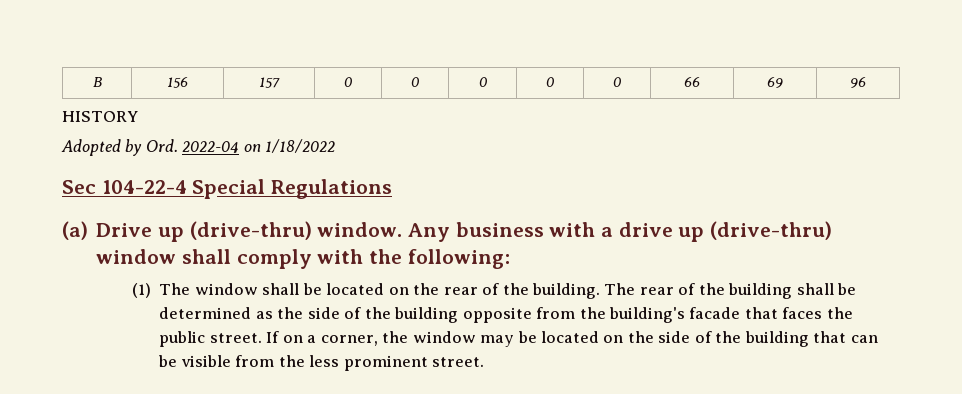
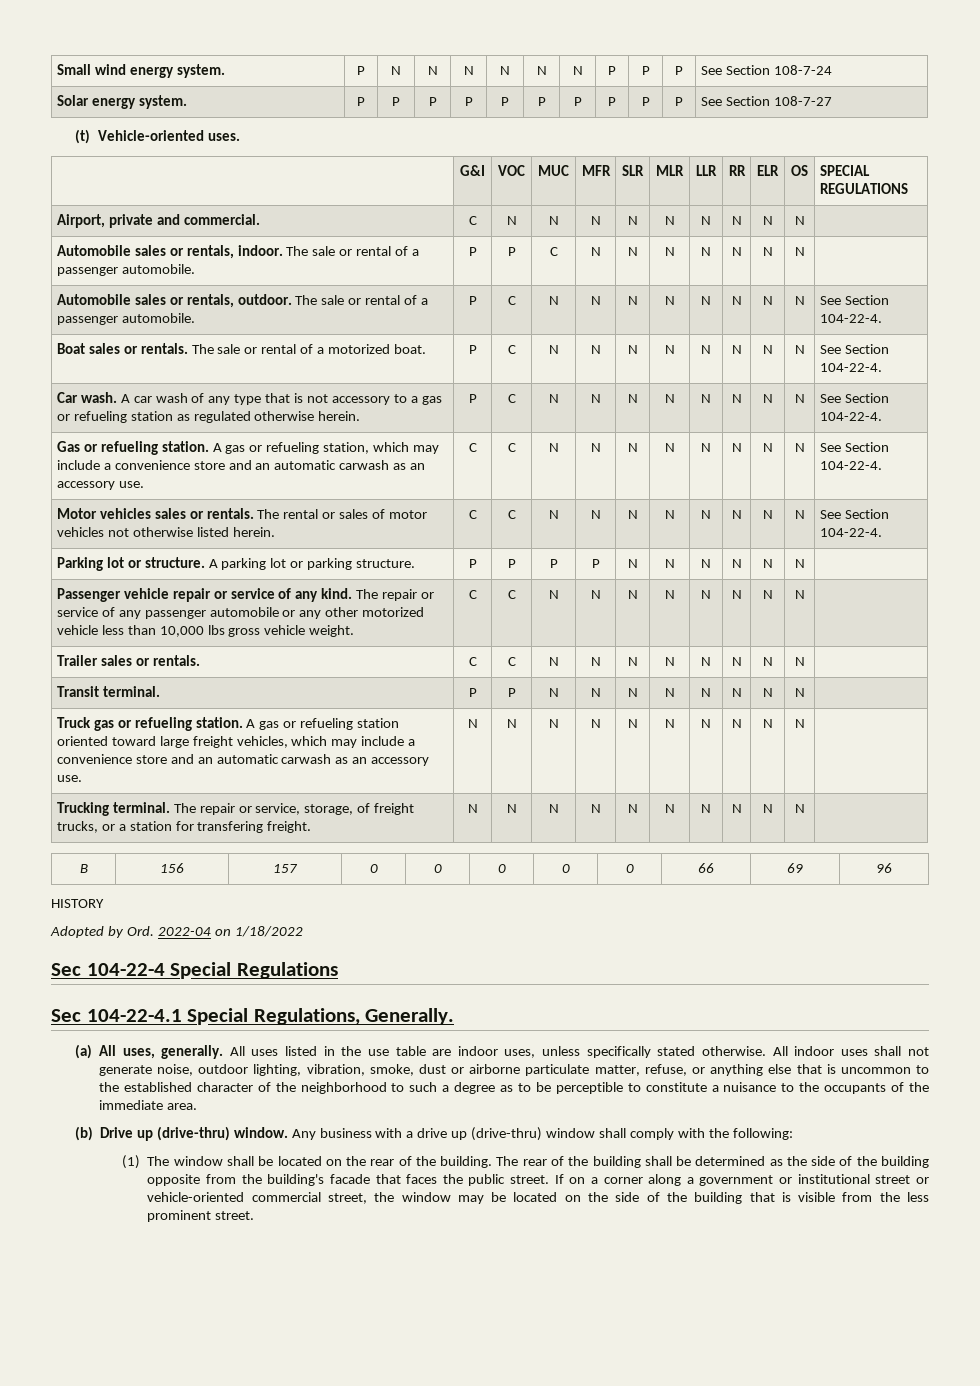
(92, 82) none -> [56,64,225,78] [357,66,365,75] [391,66,401,75] [427,66,438,75] [463,66,474,75] [500,66,510,75] [536,66,547,75] [572,66,583,75] [608,66,616,75] [641,66,650,75] [675,66,683,75] [700,65,832,75] [56,95,187,109] [357,97,365,106] [392,97,400,106] [428,97,437,106] [464,97,473,106] [501,97,509,106] [537,97,546,106] [573,97,582,106] [608,97,616,106] [641,97,650,106] [675,97,683,106] [700,96,832,106] [74,129,241,144] [460,165,485,176] [498,165,525,176] [538,165,569,176] [581,165,611,176] [622,165,644,176] [656,165,684,176] [696,165,717,176] [728,165,746,176] [757,165,779,176] [791,165,808,176] [819,165,870,176] [819,183,908,194] [56,214,260,228] [468,216,477,225] [506,216,517,225] [548,216,559,225] [590,216,601,225] [627,216,638,225] [664,216,675,225] [701,216,711,225] [731,216,742,225] [762,216,773,225] [794,216,805,225] [56,245,420,259] [56,264,195,276] [468,247,477,256] [507,247,516,256] [549,247,558,256] [590,247,601,256] [627,247,638,256] [664,247,675,256] [701,247,711,256] [731,247,742,256] [762,247,773,256] [794,247,805,256] [56,294,429,308] [56,313,195,325] [468,296,477,305] [507,296,516,305] [548,296,559,305] [590,296,601,305] [627,296,638,305] [664,296,675,305] [701,296,711,305] [731,296,742,305] [762,296,773,305] [794,296,805,305] [819,295,889,305] [819,314,882,323] [56,343,426,354] [468,345,477,354] [507,345,516,354] [548,345,559,354] [590,345,601,354] [627,345,638,354] [664,345,675,354] [701,345,711,354] [731,345,742,354] [762,345,773,354] [794,345,805,354] [819,344,889,354] [819,363,882,372] [56,392,442,405] [56,411,361,423] [468,394,477,403] [507,394,516,403] [548,394,559,403] [590,394,601,403] [627,394,638,403] [664,394,675,403] [701,394,711,403] [731,394,742,403] [762,394,773,403] [794,394,805,403] [819,393,889,403] [819,412,882,421] [56,441,440,455] [56,460,426,470] [56,481,144,490] [468,443,477,452] [507,443,516,452] [548,443,559,452] [590,443,601,452] [627,443,638,452] [664,443,675,452] [701,443,711,452] [731,443,742,452] [762,443,773,452] [794,443,805,452] [819,442,889,452] [819,461,882,470] [56,508,428,519] [56,527,275,537] [468,510,477,519] [507,510,516,519] [548,510,559,519] [590,510,601,519] [627,510,638,519] [664,510,675,519] [701,510,711,519] [731,510,742,519] [762,510,773,519] [794,510,805,519] [819,509,889,519] [819,528,882,537] [56,557,416,571] [468,559,477,568] [507,559,516,568] [549,559,558,568] [591,559,600,568] [627,559,638,568] [664,559,675,568] [701,559,711,568] [731,559,742,568] [762,559,773,568] [794,559,805,568] [56,588,435,602] [56,607,425,619] [56,625,355,637] [468,590,477,599] [507,590,516,599] [548,590,559,599] [590,590,601,599] [627,590,638,599] [664,590,675,599] [701,590,711,599] [731,590,742,599] [762,590,773,599] [794,590,805,599] [56,655,200,666] [468,657,477,666] [507,657,516,666] [548,657,559,666] [590,657,601,666] [627,657,638,666] [664,657,675,666] [701,657,711,666] [731,657,742,666] [762,657,773,666] [794,657,805,666] [56,686,160,697] [468,688,477,697] [507,688,516,697] [548,688,559,697] [590,688,601,697] [627,688,638,697] [664,688,675,697] [701,688,711,697] [731,688,742,697] [762,688,773,697] [794,688,805,697] [56,717,400,731] [56,736,416,748] [56,754,430,766] [56,775,82,782] [467,719,478,728] [506,719,517,728] [548,719,559,728] [590,719,601,728] [627,719,638,728] [664,719,675,728] [701,719,711,728] [731,719,742,728] [762,719,773,728] [794,719,805,728] [56,802,415,816] [56,821,312,833] [467,804,478,813] [506,804,517,813] [548,804,559,813] [590,804,601,813] [627,804,638,813] [664,804,675,813] [701,804,711,813] [731,804,742,813] [762,804,773,813] [794,804,805,813] Small wind energy system. | P | N | N | N | N | N | N | P | P | P | See Section 108-7-24 // Solar energy system. | P | P | P | P | P | P | P | P | P | P | See Section 108-7-27 // (t) Vehicle-oriented uses. // | G&I | VOC | MUC | MFR | SLR | MLR | LLR | RR | ELR | OS | SPECIAL REGULATIONS // Airport, private and commercial. | C | N | N | N | N | N | N | N | N | N | // Automobile sales or rentals, indoor. The sale or rental of a passenger automobile. | P | P | C | N | N | N | N | N | N | N | // Automobile sales or rentals, outdoor. The sale or rental of a passenger automobile. | P | C | N | N | N | N | N | N | N | N | See Section 104-22-4. // Boat sales or rentals. The sale or rental of a motorized boat. | P | C | N | N | N | N | N | N | N | N | See Section 104-22-4. // Car wash. A car wash of any type that is not accessory to a gas or refueling station as regulated otherwise herein. | P | C | N | N | N | N | N | N | N | N | See Section 104-22-4. // Gas or refueling station. A gas or refueling station, which may include a convenience store and an automatic carwash as an accessory use. | C | C | N | N | N | N | N | N | N | N | See Section 104-22-4. // Motor vehicles sales or rentals. The rental or sales of motor vehicles not otherwise listed herein. | C | C | N | N | N | N | N | N | N | N | See Section 104-22-4. // Parking lot or structure. A parking lot or parking structure. | P | P | P | P | N | N | N | N | N | N | // Passenger vehicle repair or service of any kind. The repair or service of any passenger automobile or any other motorized vehicle less than 10,000 lbs gross vehicle weight. | C | C | N | N | N | N | N | N | N | N | // Trailer sales or rentals. | C | C | N | N | N | N | N | N | N | N | // Transit terminal. | P | P | N | N | N | N | N | N | N | N | // Truck gas or refueling station. A gas or refueling station oriented toward large freight vehicles, which may include a convenience store and an automatic carwash as an accessory use. | N | N | N | N | N | N | N | N | N | N | // Trucking terminal. The repair or service, storage, of freight trucks, or a station for transfering freight. | N | N | N | N | N | N | N | N | N | N | //
[62,221,88,240] (a) -> [51,1008,455,1025] [74,1044,930,1059] [98,1064,929,1076] [98,1082,929,1094] [98,1100,197,1110] [74,1126,93,1141] Sec 104-22-4.1 Special Regulations, Generally. // (a) All uses, generally. All uses listed in the use table are indoor uses, unless specifically stated otherwise. All indoor uses shall not generate noise, outdoor lighting, vibration, smoke, dust or airborne particulate matter, refuse, or anything else that is uncommon to the established character of the neighborhood to such a degree as to be perceptible to constitute a nuisance to the occupants of the immediate area. // (b)
[320,335,378,346] corner, -> [603,1174,929,1186] [147,1192,368,1204] corner along a government or institutional street or vehicle-oriented commercial street,
[850,335,878,343] [158,355,178,367] can be -> [781,1192,791,1202] is

